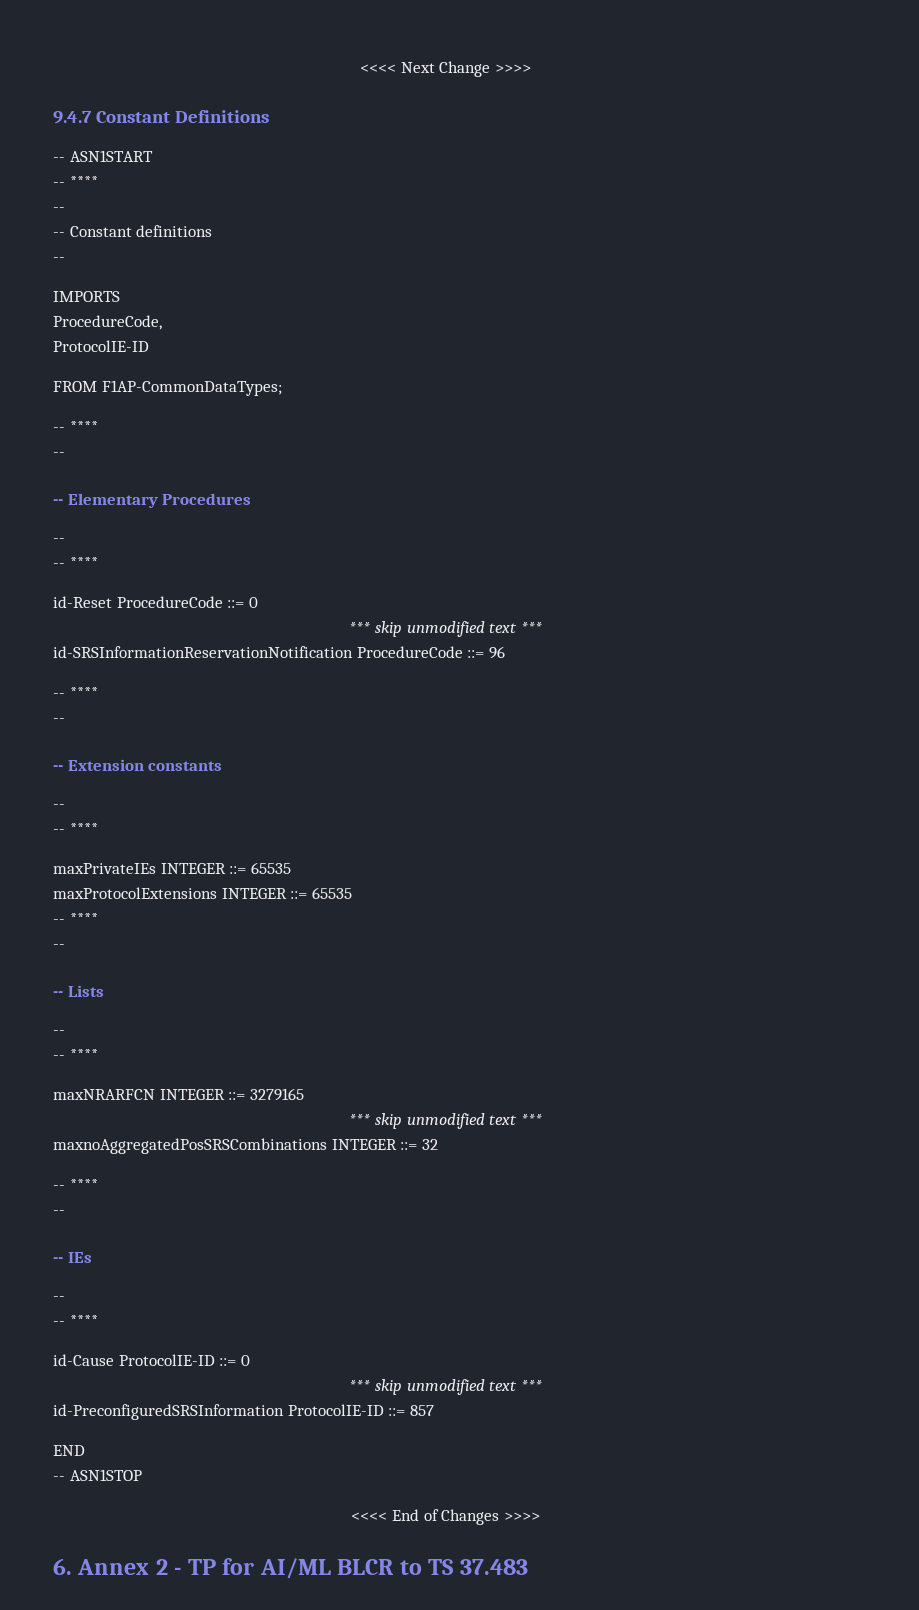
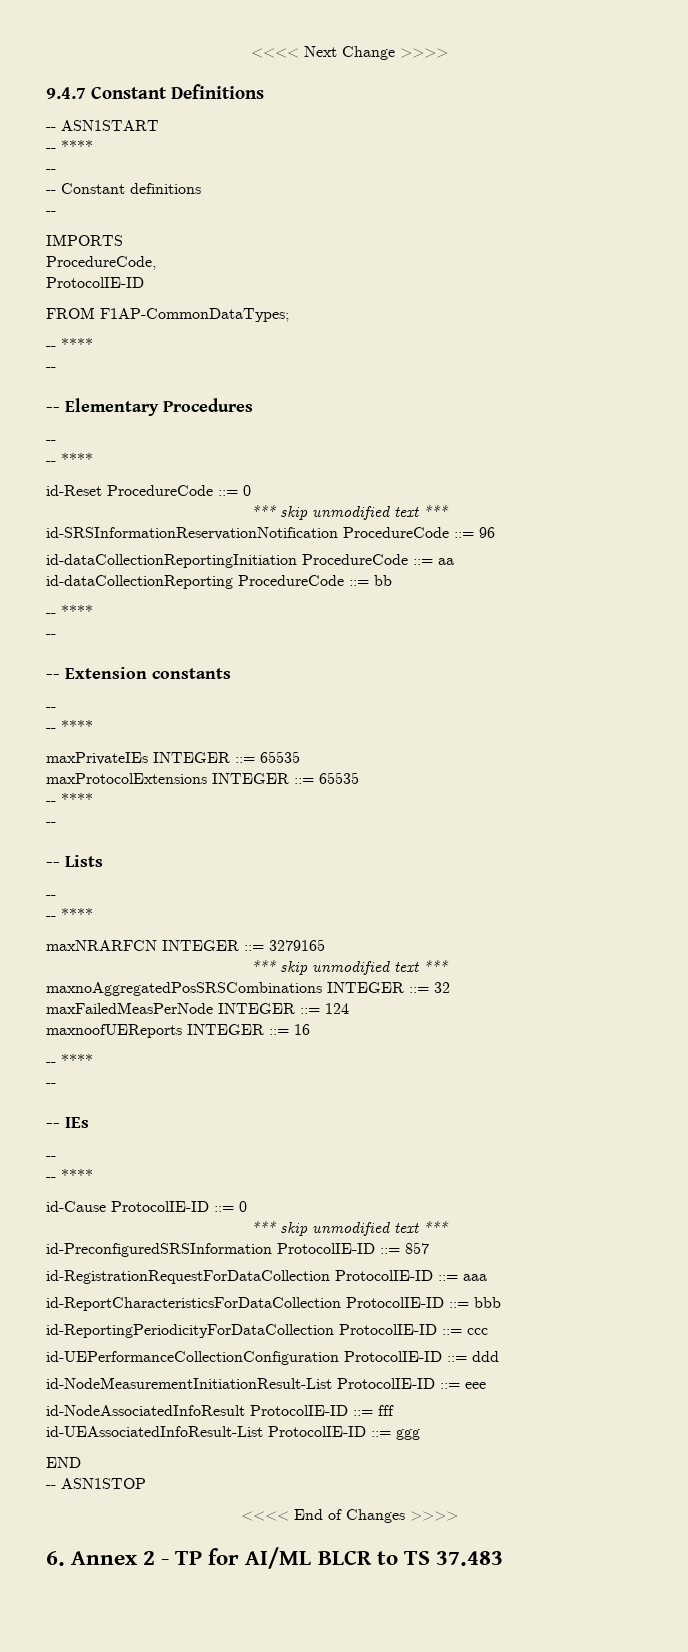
(505, 652) none -> [46,554,454,568] [46,575,392,589] // id-dataCollectionReportingInitiation ProcedureCode ::= aa // id-dataCollectionReporting ProcedureCode ::= bb
(438, 1144) none -> [46,1002,349,1014] [46,1024,310,1038] // maxFailedMeasPerNode INTEGER ::= 124 // maxnoofUEReports INTEGER ::= 16
(434, 1410) none -> [46,1270,487,1284] [46,1297,501,1311] [46,1324,488,1338] [46,1351,499,1365] [46,1377,486,1389] [46,1405,394,1416] [46,1426,420,1440] // id-RegistrationRequestForDataCollection ProtocolIE-ID ::= aaa // id-ReportCharacteristicsForDataCollection ProtocolIE-ID ::= bbb // id-ReportingPeriodicityForDataCollection ProtocolIE-ID ::= ccc // id-UEPerformanceCollectionConfiguration ProtocolIE-ID ::= ddd // id-NodeMeasurementInitiationResult-List ProtocolIE-ID ::= eee // id-NodeAssociatedInfoResult ProtocolIE-ID ::= fff // id-UEAssociatedInfoResult-List ProtocolIE-ID ::= ggg

